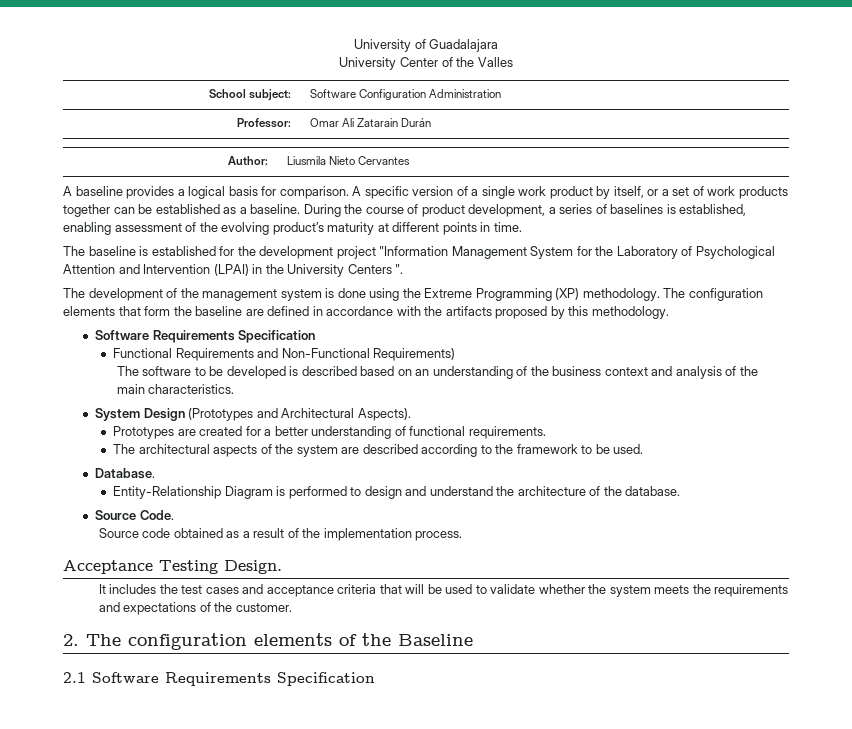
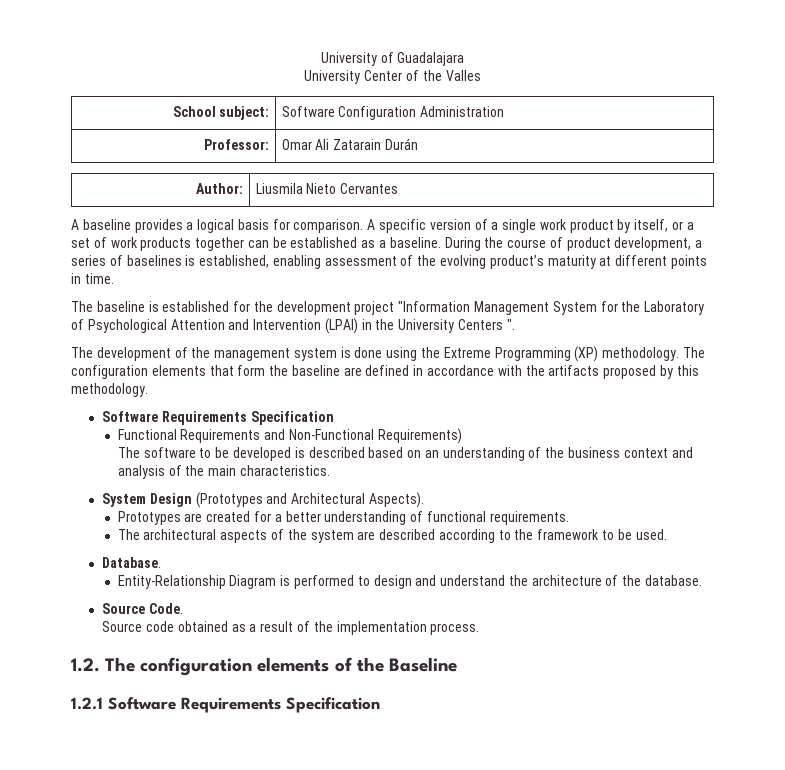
[63,560,282,574] [98,584,789,597] [98,602,292,615] [63,634,79,646] Acceptance Testing Design. // It includes the test cases and acceptance criteria that will be used to validate whether the system meets the requirements and expectations of the customer. // 2. -> [71,658,100,672] 1.2.
[63,672,86,683] 2.1 -> [71,697,103,710] 1.2.1

